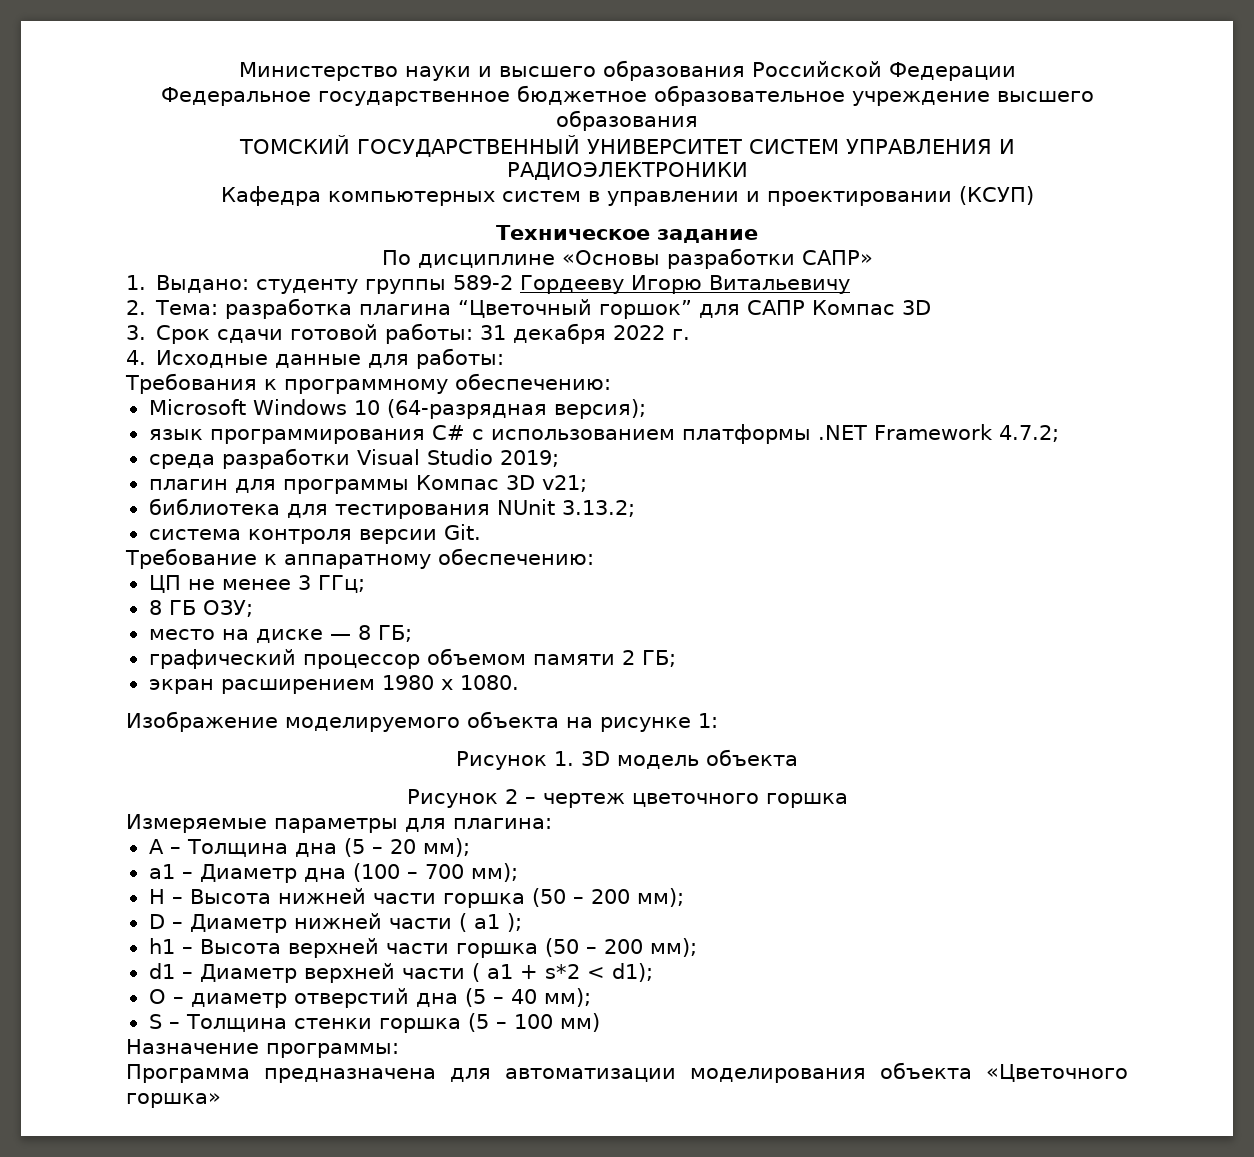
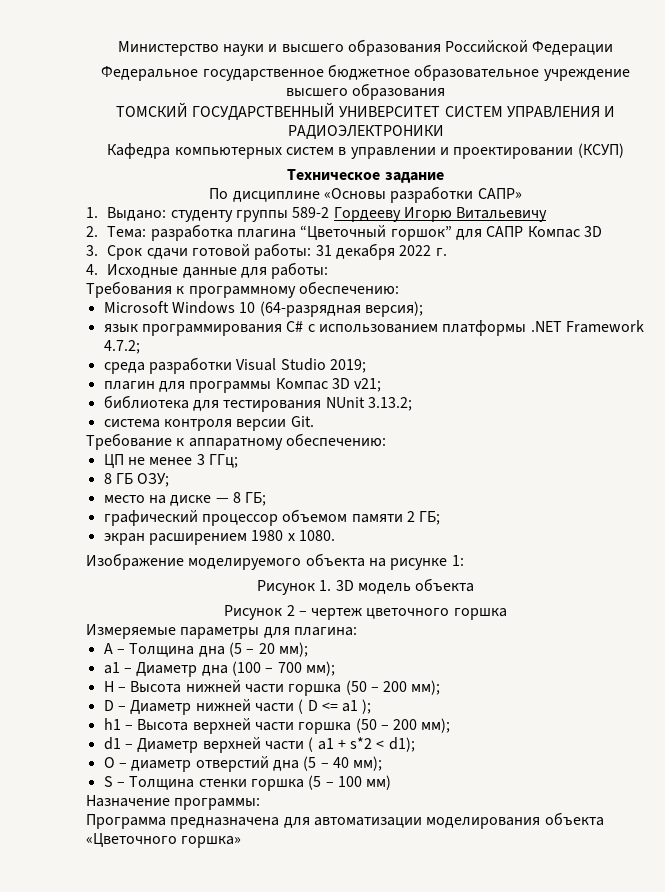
(467, 922) none -> [307,700,338,711] D <=

